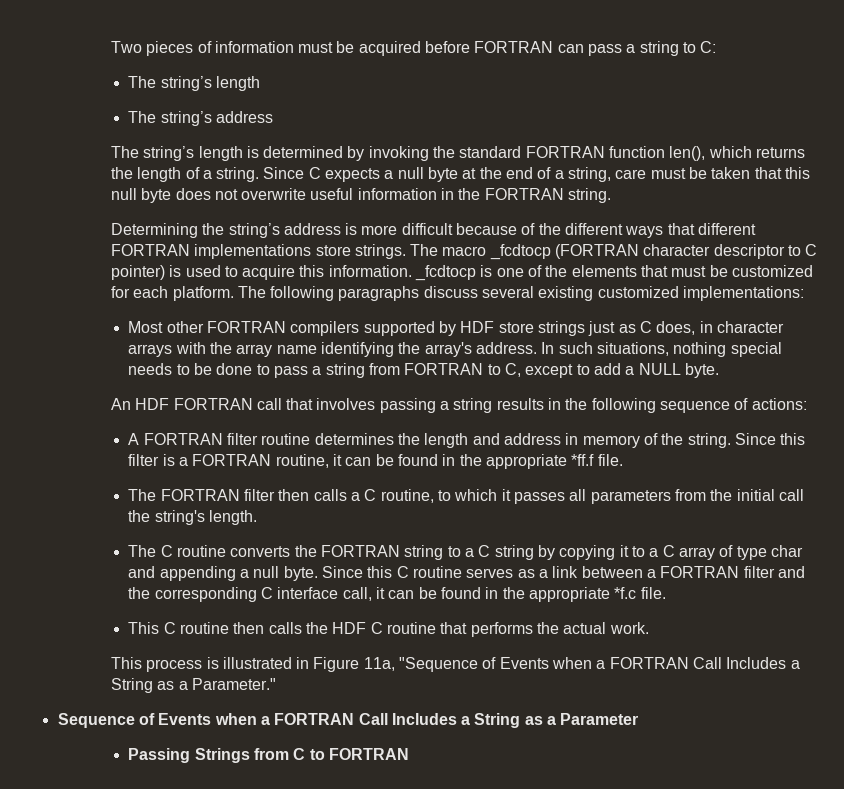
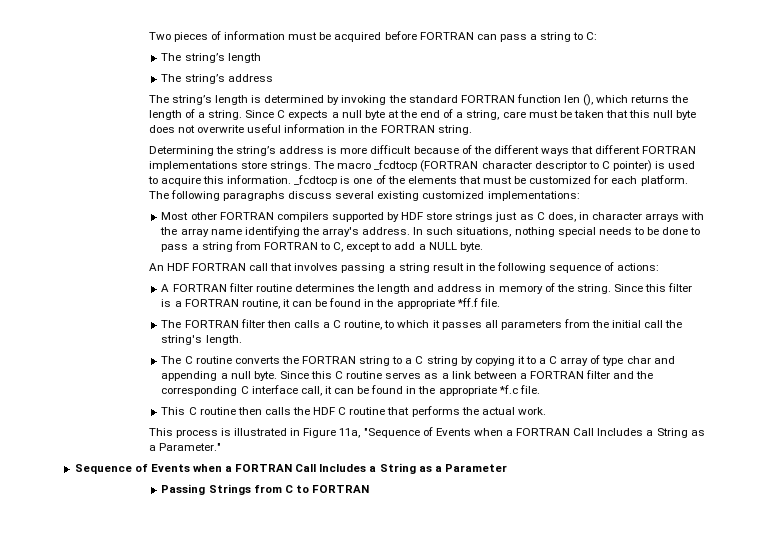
[669,146,706,161] len(), -> [563,94,594,106] len (),
[496,398,544,410] results -> [432,263,464,271] result

